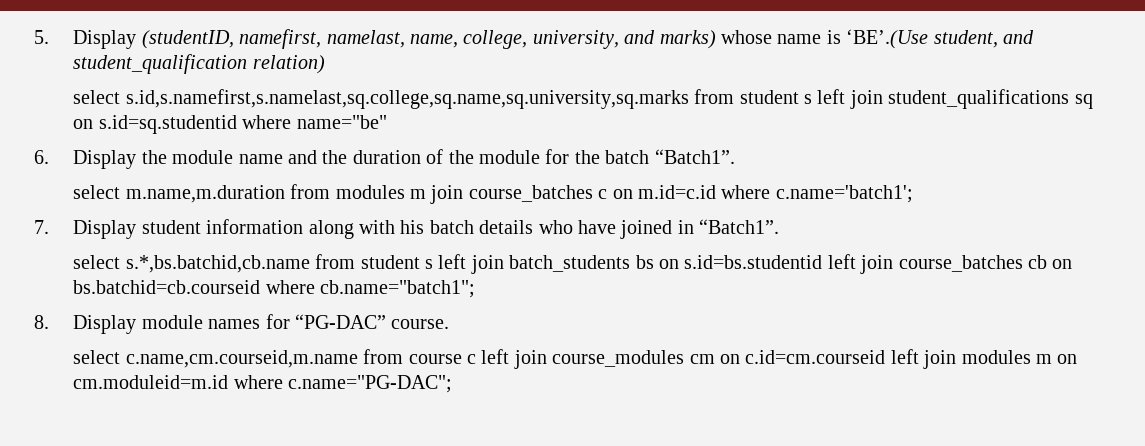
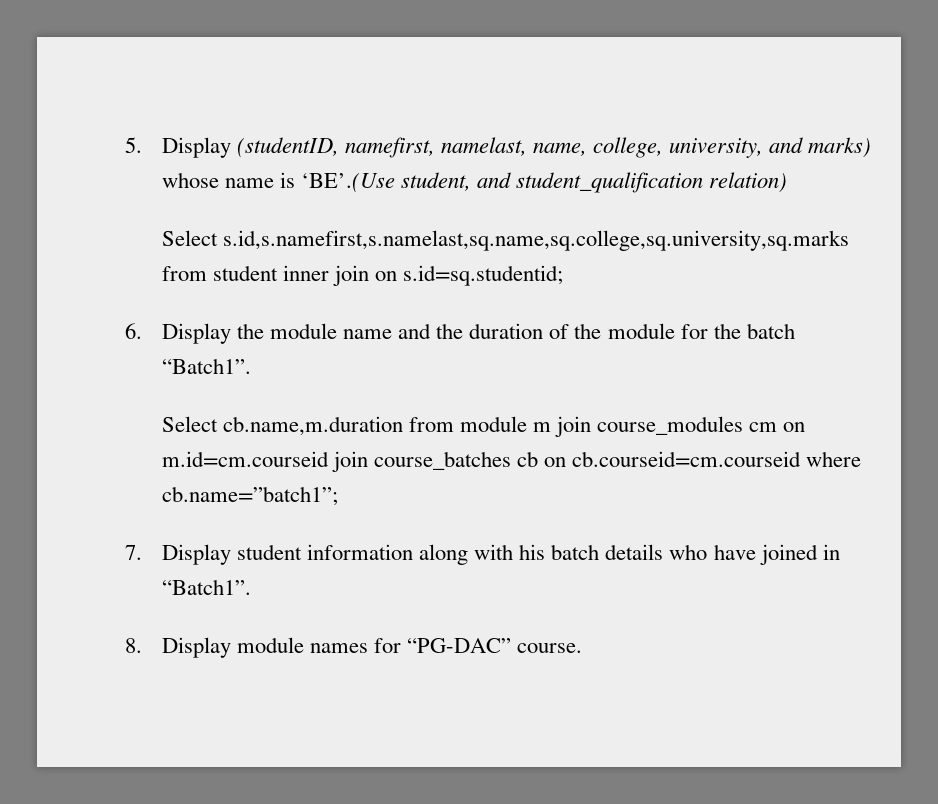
[73,89,1093,109] [73,115,387,134] select s.id,s.namefirst,s.namelast,sq.college,sq.name,sq.university,sq.marks from student s left join student_qualifications sq on s.id=sq.studentid where name="be" -> [161,230,849,251] [161,265,564,286] Select s.id,s.namefirst,s.namelast,sq.name,sq.college,sq.university,sq.marks from student inner join on s.id=sq.studentid;
[73,184,913,204] select m.name,m.duration from modules m join course_batches c on m.id=c.id where c.name='batch1'; -> [161,416,806,437] [161,451,862,472] [161,486,338,506] Select cb.name,m.duration from module m join course_modules cm on m.id=cm.courseid join course_batches cb on cb.courseid=cm.courseid where cb.name=”batch1”;
[73,254,1073,274] [73,280,476,298] // select s.*,bs.batchid,cb.name from student s left join batch_students bs on s.id=bs.studentid left join course_batches cb on bs.batchid=cb.courseid where cb.name="batch1"; -> (251, 587) none
[73,349,1078,369] [73,375,453,393] // select c.name,cm.courseid,m.name from course c left join course_modules cm on c.id=cm.courseid left join modules m on cm.moduleid=m.id where c.name="PG-DAC"; -> (583, 648) none

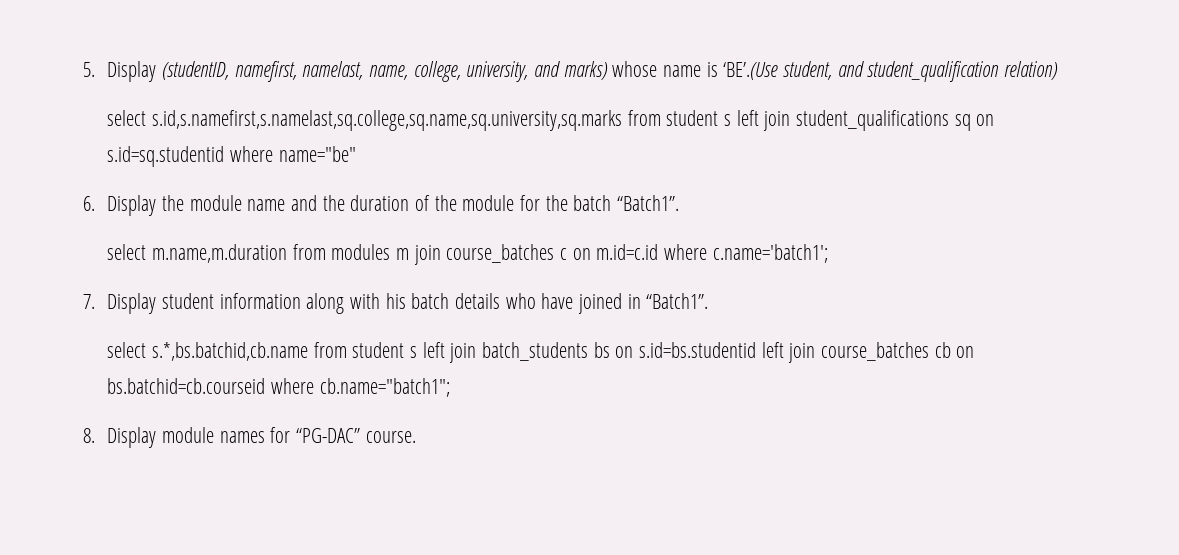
[161,230,849,251] [161,265,564,286] Select s.id,s.namefirst,s.namelast,sq.name,sq.college,sq.university,sq.marks from student inner join on s.id=sq.studentid; -> [107,110,995,131] [107,146,356,167] select s.id,s.namefirst,s.namelast,sq.college,sq.name,sq.university,sq.marks from student s left join student_qualifications sq on s.id=sq.studentid where name="be"
[161,416,806,437] [161,451,862,472] [161,486,338,506] Select cb.name,m.duration from module m join course_modules cm on m.id=cm.courseid join course_batches cb on cb.courseid=cm.courseid where cb.name=”batch1”; -> [107,244,828,265] select m.name,m.duration from modules m join course_batches c on m.id=c.id where c.name='batch1';
(251, 587) none -> [107,342,975,363] [107,378,450,397] // select s.*,bs.batchid,cb.name from student s left join batch_students bs on s.id=bs.studentid left join course_batches cb on bs.batchid=cb.courseid where cb.name="batch1";

